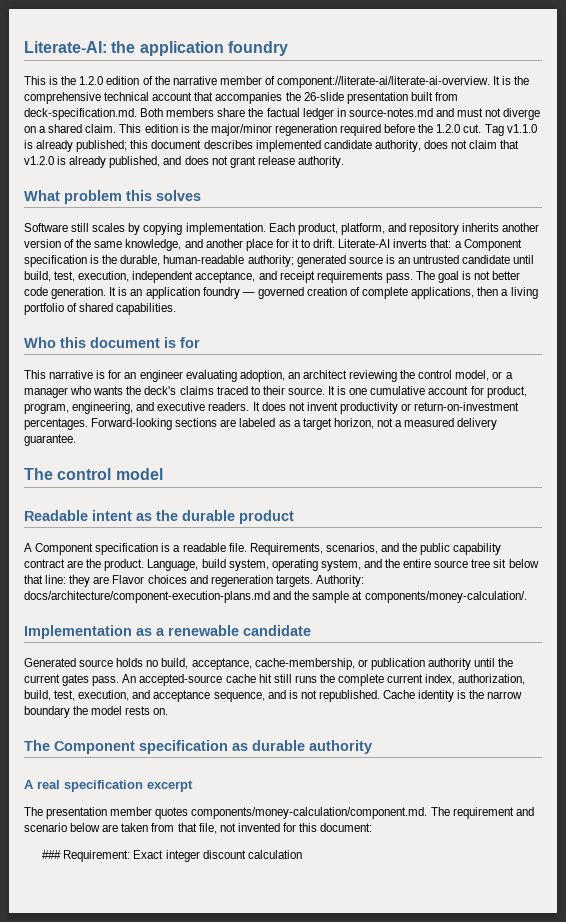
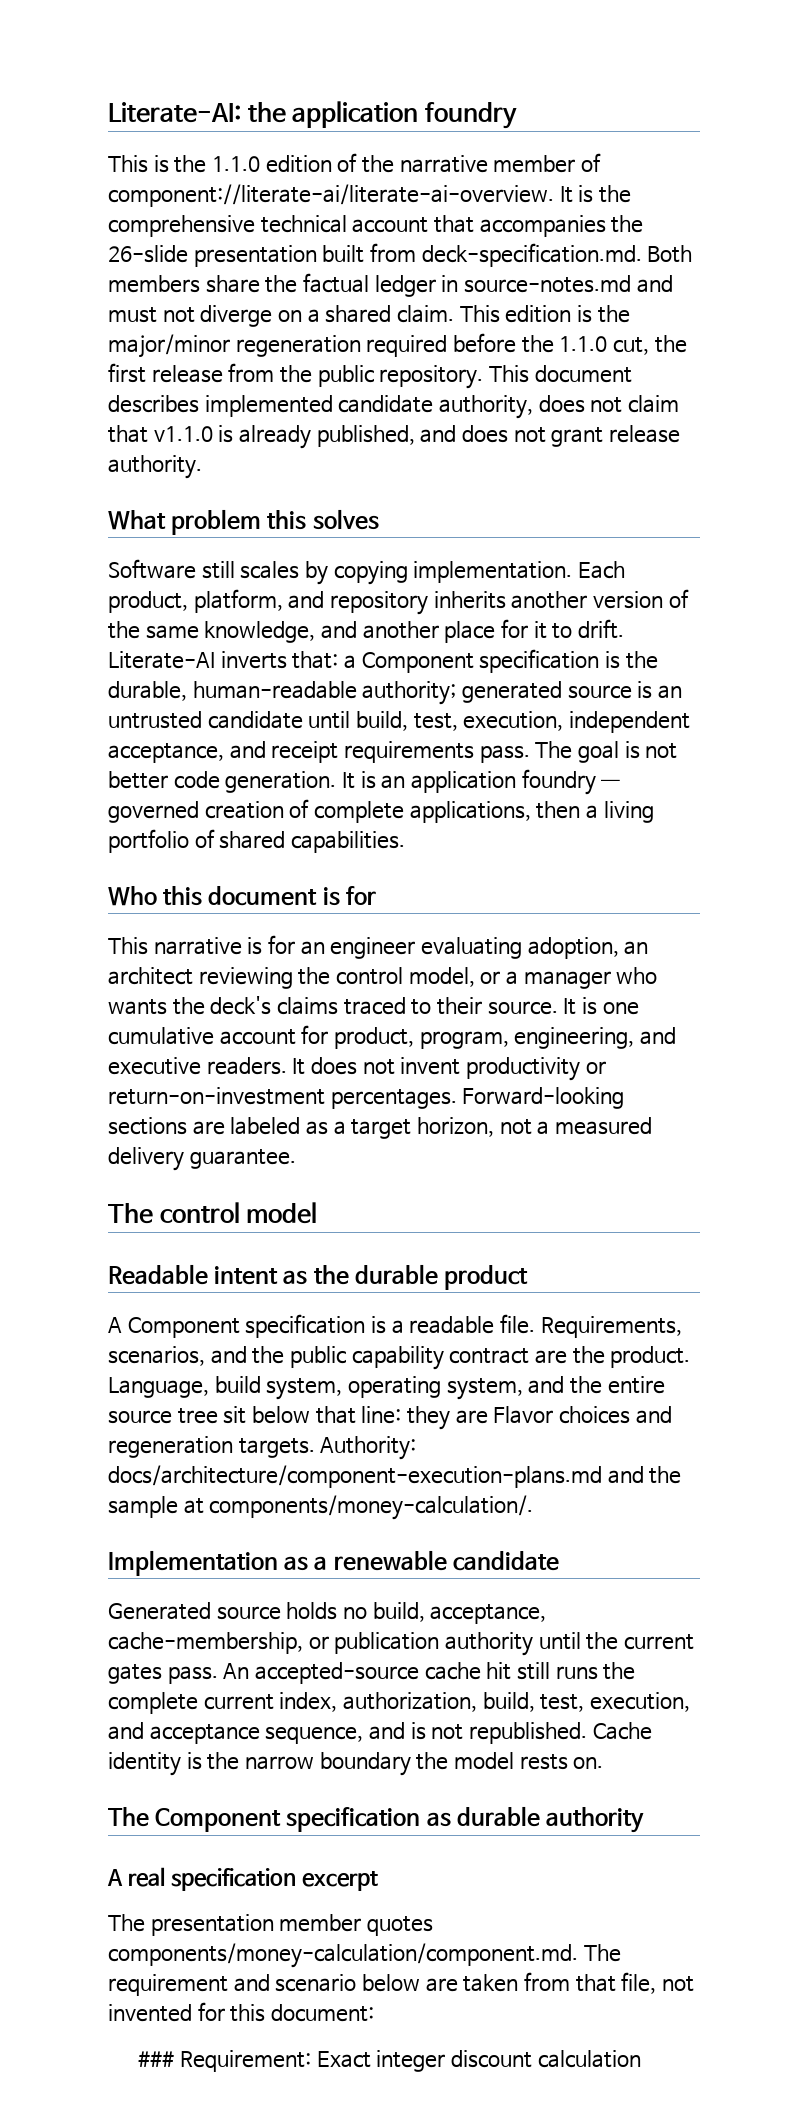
[79,76,104,85] 1.2.0 -> [212,156,261,172] 1.1.0
[436,124,537,136] [24,140,149,152] 1.2.0 cut. Tag v1.1.0 is already published; this -> [559,335,687,355] [108,363,529,389] 1.1.0 cut, the first release from the public repository. This
[24,156,54,165] v1.2.0 -> [153,426,213,442] v1.1.0

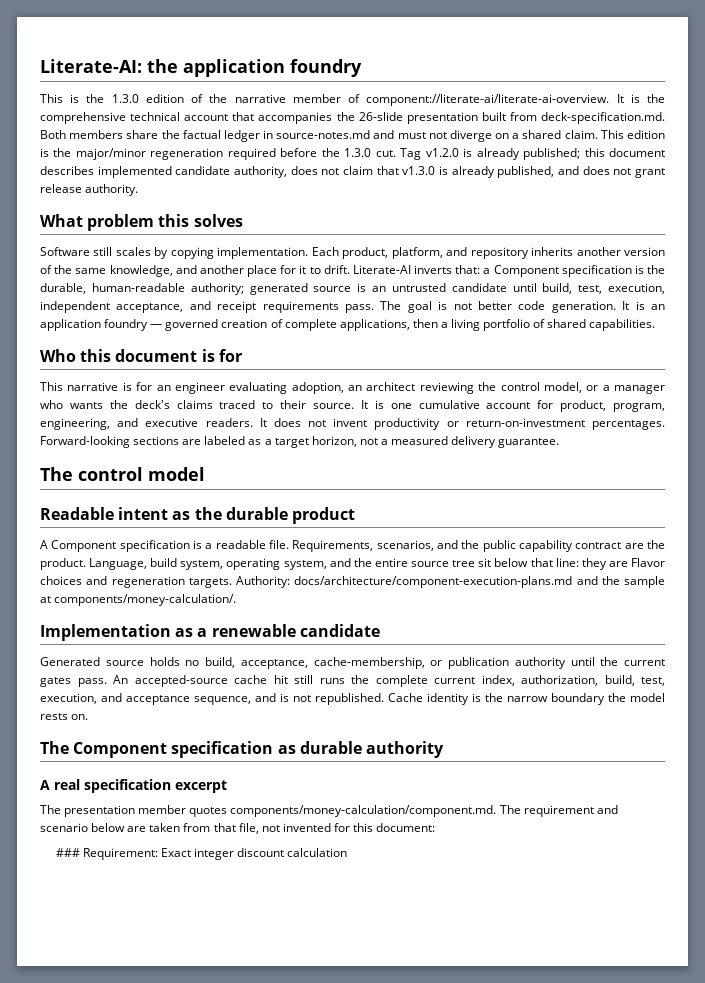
[212,156,261,172] 1.1.0 -> [111,94,139,103] 1.3.0
[559,335,687,355] [108,363,529,389] 1.1.0 cut, the first release from the public repository. This -> [344,148,605,160] 1.3.0 cut. Tag v1.2.0 is already published; this
[153,426,213,442] v1.1.0 -> [402,166,436,175] v1.3.0

